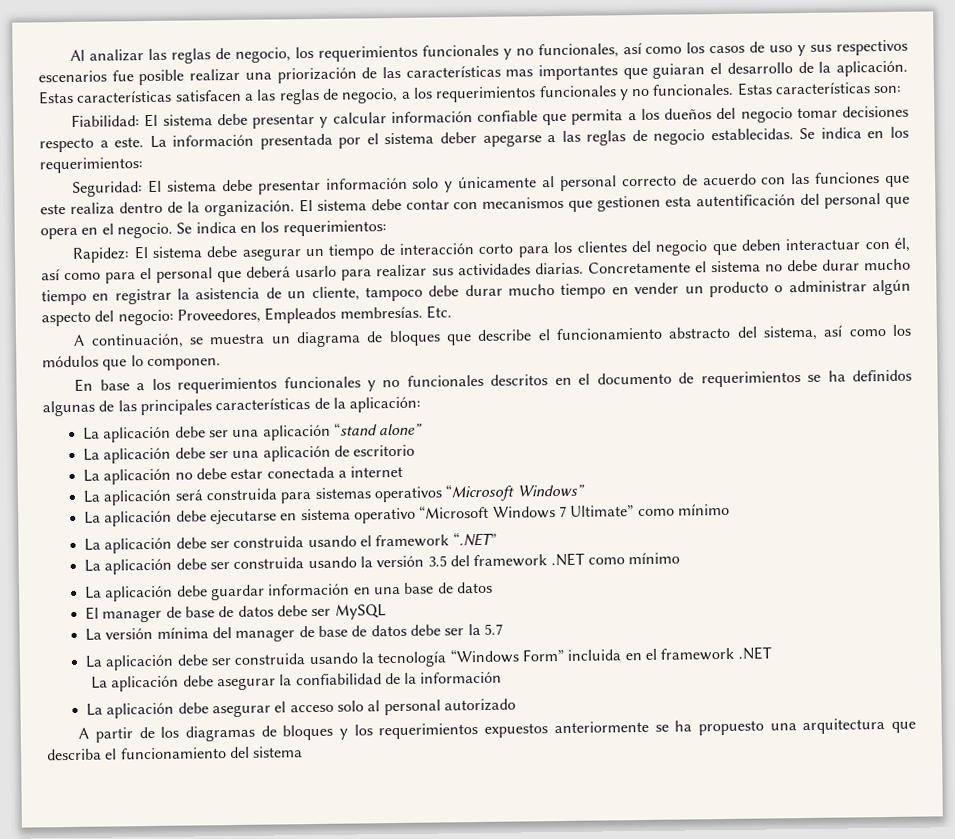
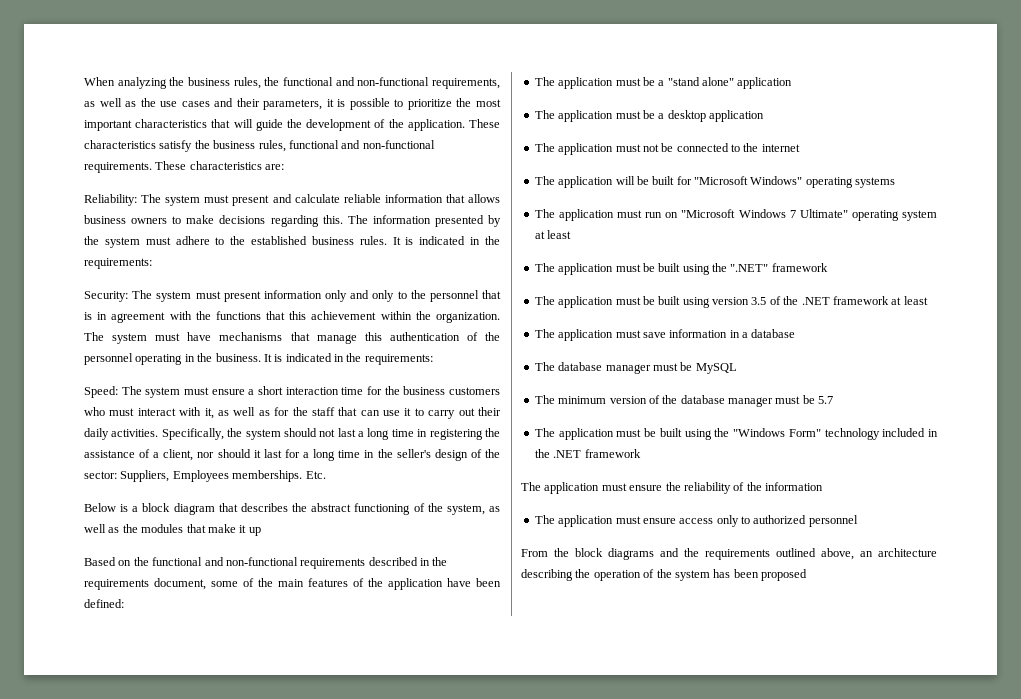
[70,39,909,64] [38,60,909,86] [38,82,903,105] [71,105,910,129] [39,126,909,153] [39,157,143,174] [72,172,911,197] [40,193,911,217] [40,220,387,240] [72,237,911,263] [41,258,912,284] [41,279,911,306] [41,305,452,327] [73,324,913,349] [42,355,221,371] [74,369,912,394] [42,396,422,417] [83,422,424,443] [83,444,416,464] [83,465,404,485] [83,483,585,506] [84,503,730,527] [84,531,497,554] [84,552,681,575] [85,581,493,602] [85,604,386,623] [85,623,503,642] [85,646,772,671] [90,671,503,692] [86,698,516,719] [78,718,916,743] [46,746,304,761] Al analizar las reglas de negocio, los requerimientos funcionales y no funcionales, así como los casos de uso y sus respectivos escenarios fue posible realizar una priorización de las características mas importantes que guiaran el desarrollo de la aplicación. Estas características satisfacen a las reglas de negocio, a los requerimientos funcionales y no funcionales. Estas características son: // Fiabilidad: El sistema debe presentar y calcular información confiable que permita a los dueños del negocio tomar decisiones respecto a este. La información presentada por el sistema deber apegarse a las reglas de negocio establecidas. Se indica en los requerimientos: // Seguridad: El sistema debe presentar información solo y únicamente al personal correcto de acuerdo con las funciones que este realiza dentro de la organización. El sistema debe contar con mecanismos que gestionen esta autentificación del personal que opera en el negocio. Se indica en los requerimientos: // Rapidez: El sistema debe asegurar un tiempo de interacción corto para los clientes del negocio que deben interactuar con él, así como para el personal que deberá usarlo para realizar sus actividades diarias. Concretamente el sistema no debe durar mucho tiempo en registrar la asistencia de un cliente, tampoco debe durar mucho tiempo en vender un producto o administrar algún aspecto del negocio: Proveedores, Empleados membresías. Etc. // A continuación, se muestra un diagrama de bloques que describe el funcionamiento abstracto del sistema, así como los módulos que lo componen. // En base a los requerimientos funcionales y no funcionales descritos en el documento de requerimientos se ha definidos algunas de las principales características de la aplicación: // La aplicación debe ser una aplicación “stand alone” // La aplicación debe ser una aplicación de escritorio // La aplicación no debe estar conectada a internet // La aplicación será construida para sistemas operativos “Microsoft Windows” // La aplicación debe ejecutarse en sistema operativo “Microsoft Windows 7 Ultimate” como mínimo // La aplicación debe ser construida usando el framework “.NET” // La aplicación debe ser construida usando la versión 3.5 del framework .NET como mínimo // La aplicación debe guardar información en una base de datos // El manager de base de datos debe ser MySQL // La versión mínima del manager de base de datos debe ser la 5.7 // La aplicación debe ser construida usando la tecnología “Windows Form” incluida en el framework .NET // La aplicación debe asegurar la confiabilidad de la información // La aplicación debe asegurar el acceso solo al personal autorizado // A partir de los diagramas de bloques y los requerimientos expuestos anteriormente se ha propuesto una arquitectura que describa el funcionamiento del sistema -> [84,77,500,89] [84,98,502,110] [84,119,500,131] [84,140,435,152] [84,161,285,173] [84,194,501,206] [84,215,502,227] [84,236,501,248] [84,258,152,269] [84,290,502,302] [84,311,501,323] [84,332,501,344] [84,353,433,365] [84,386,501,398] [84,407,502,419] [84,428,500,440] [84,449,501,461] [84,470,326,482] [84,503,500,515] [84,524,261,536] [84,557,448,569] [84,578,501,590] [84,599,124,608] [534,77,793,89] [534,110,764,122] [534,143,800,155] [534,176,896,188] [534,209,937,221] [534,230,572,239] [534,263,828,275] [534,296,928,308] [534,329,796,341] [534,362,737,374] [534,395,834,407] [534,428,938,440] [534,449,641,458] [521,482,823,494] [534,515,858,527] [521,548,937,560] [521,569,807,581] When analyzing the business rules, the functional and non-functional requirements, as well as the use cases and their parameters, it is possible to prioritize the most important characteristics that will guide the development of the application. These characteristics satisfy the business rules, functional and non-functional requirements. These characteristics are: // Reliability: The system must present and calculate reliable information that allows business owners to make decisions regarding this. The information presented by the system must adhere to the established business rules. It is indicated in the requirements: // Security: The system must present information only and only to the personnel that is in agreement with the functions that this achievement within the organization. The system must have mechanisms that manage this authentication of the personnel operating in the business. It is indicated in the requirements: // Speed: The system must ensure a short interaction time for the business customers who must interact with it, as well as for the staff that can use it to carry out their daily activities. Specifically, the system should not last a long time in registering the assistance of a client, nor should it last for a long time in the seller's design of the sector: Suppliers, Employees memberships. Etc. // Below is a block diagram that describes the abstract functioning of the system, as well as the modules that make it up // Based on the functional and non-functional requirements described in the requirements document, some of the main features of the application have been defined: // The application must be a "stand alone" application // The application must be a desktop application // The application must not be connected to the internet // The application will be built for "Microsoft Windows" operating systems // The application must run on "Microsoft Windows 7 Ultimate" operating system at least // The application must be built using the ".NET" framework // The application must be built using version 3.5 of the .NET framework at least // The application must save information in a database // The database manager must be MySQL // The minimum version of the database manager must be 5.7 // The application must be built using the "Windows Form" technology included in the .NET framework // The application must ensure the reliability of the information // The application must ensure access only to authorized personnel // From the block diagrams and the requirements outlined above, an architecture describing the operation of the system has been proposed

